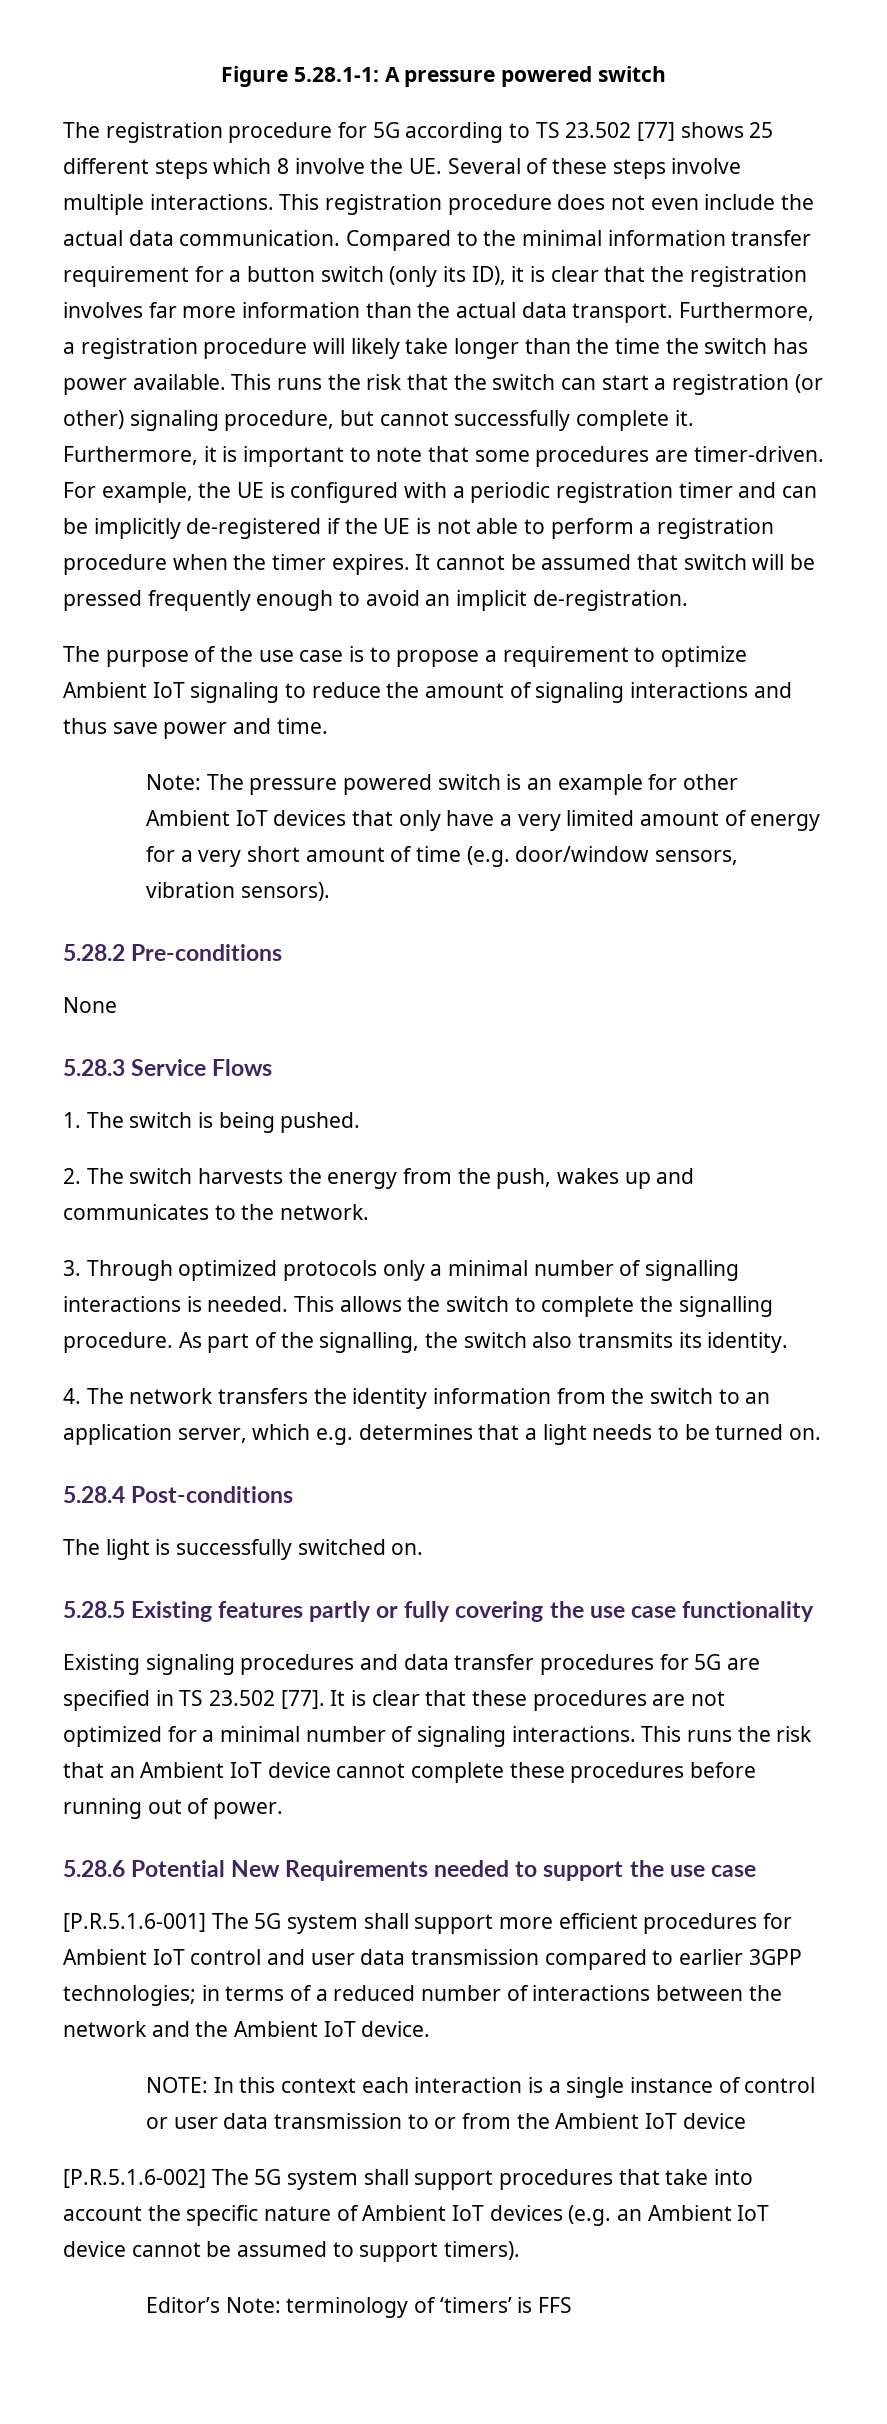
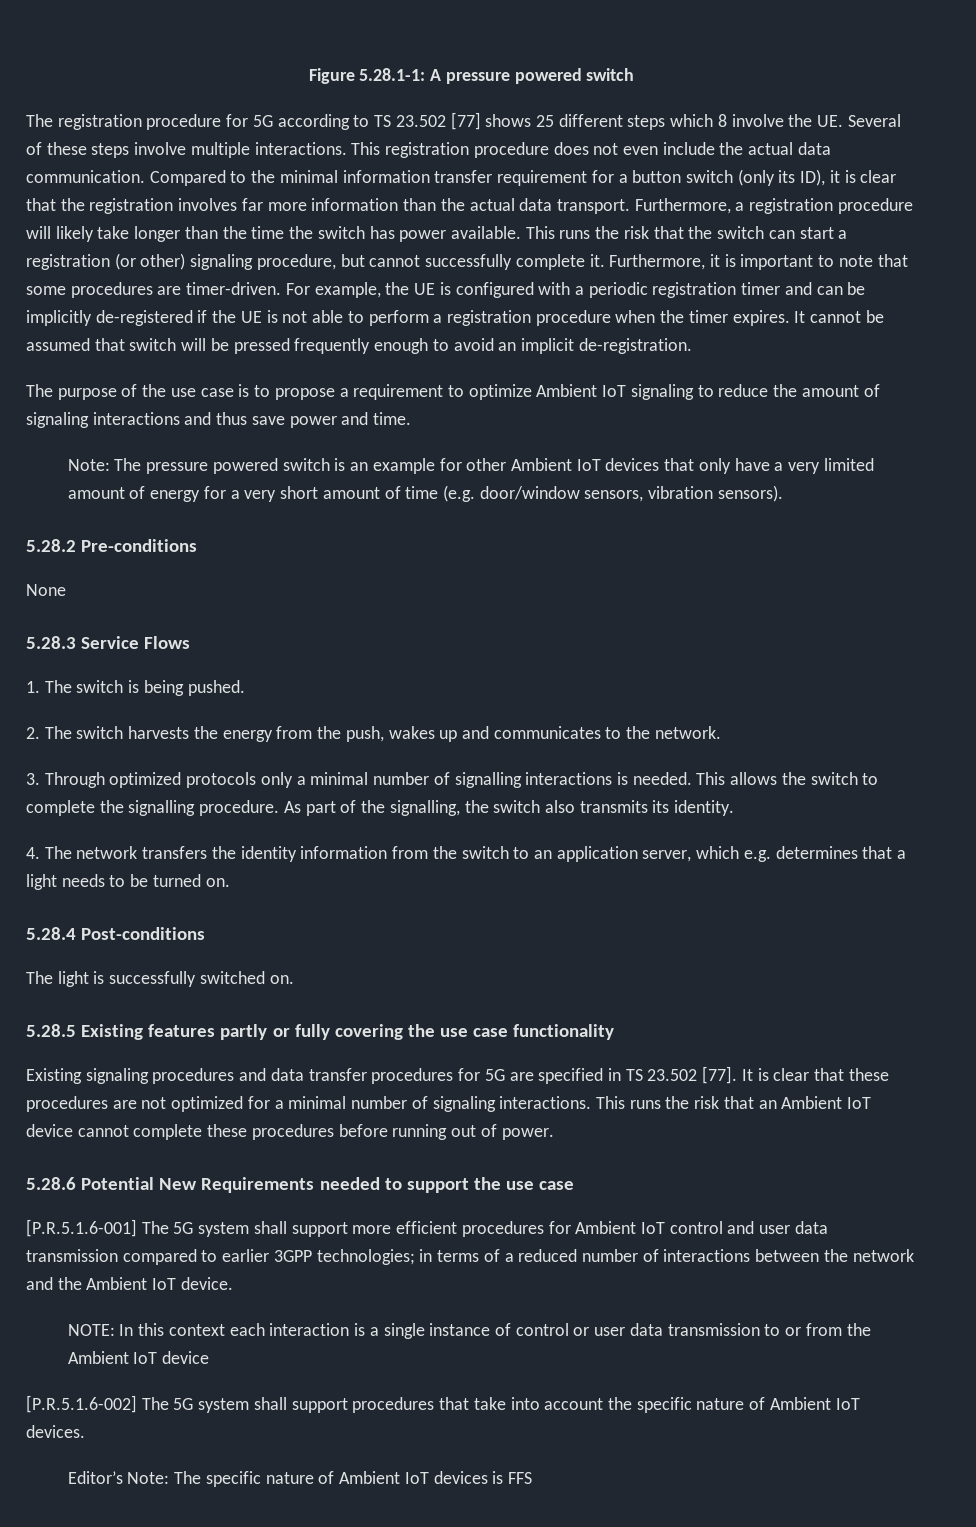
[489,2205,770,2226] [63,2241,521,2262] [146,2297,512,2318] devices (e.g. an Ambient IoT device cannot be assumed to support timers). // Editor’s Note: terminology of ‘timers’ -> [26,1425,85,1438] [67,1471,488,1487] devices. // Editor’s Note: The specific nature of Ambient IoT devices

